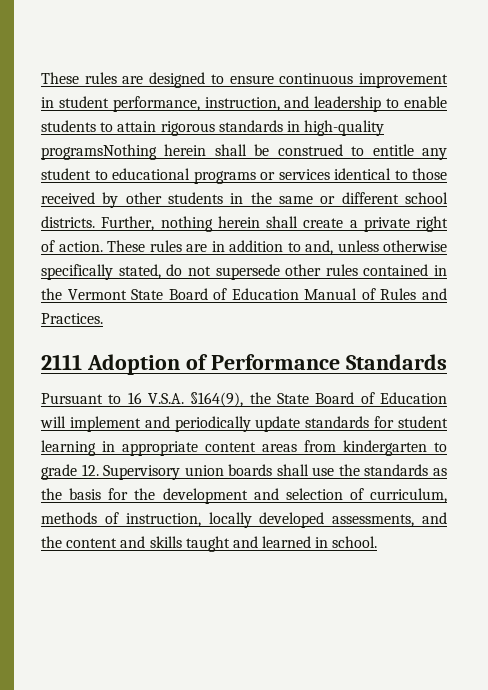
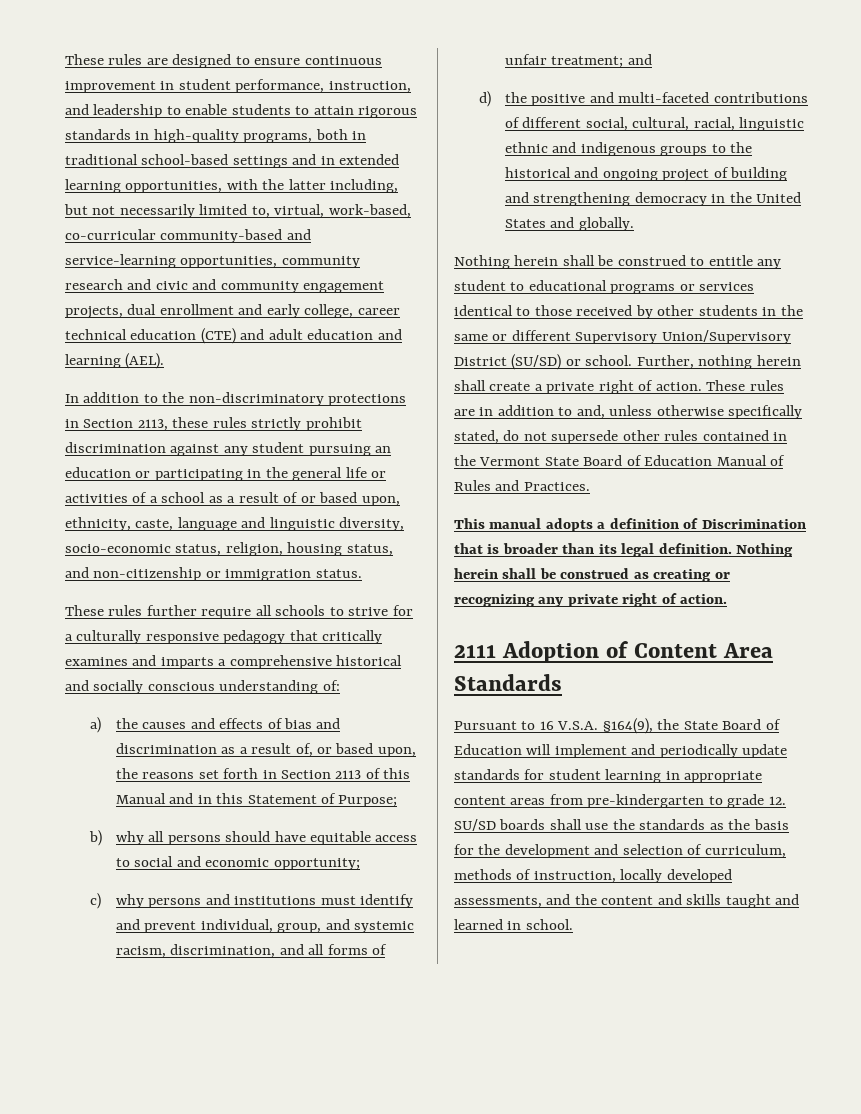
[41,144,157,160] programsNothing -> [243,129,367,143] [65,154,400,168] [65,179,399,193] [64,204,411,218] [65,229,311,243] [65,254,360,268] [65,279,385,293] [65,304,400,319] [65,328,402,344] [65,353,165,369] [65,392,407,406] [65,417,362,431] [65,442,392,456] [65,467,387,481] [65,492,400,506] [65,517,405,531] [65,542,393,556] [65,567,362,581] [65,605,413,619] [65,630,383,644] [65,655,403,669] [65,680,340,694] [90,717,341,733] [115,743,416,757] [115,768,411,779] [115,793,398,807] [89,830,418,846] [115,856,360,870] [90,893,413,909] [115,919,414,933] [115,944,387,958] [504,54,652,68] [479,91,808,107] [504,117,804,131] [504,142,752,156] [504,167,787,182] [504,192,801,206] [504,217,634,231] [454,255,510,269] programs, both in traditional school-based settings and in extended learning opportunities, with the latter including, but not necessarily limited to, virtual, work-based, co-curricular community-based and service-learning opportunities, community research and civic and community engagement projects, dual enrollment and early college, career technical education (CTE) and adult education and learning (AEL). // In addition to the non-discriminatory protections in Section 2113, these rules strictly prohibit discrimination against any student pursuing an education or participating in the general life or activities of a school as a result of or based upon, ethnicity, caste, language and linguistic diversity, socio-economic status, religion, housing status, and non-citizenship or immigration status. // These rules further require all schools to strive for a culturally responsive pedagogy that critically examines and imparts a comprehensive historical and socially conscious understanding of: // a) the causes and effects of bias and discrimination as a result of, or based upon, the reasons set forth in Section 2113 of this Manual and in this Statement of Purpose; // b) why all persons should have equitable access to social and economic opportunity; // c) why persons and institutions must identify and prevent individual, group, and systemic racism, discrimination, and all forms of unfair treatment; and // d) the positive and multi-faceted contributions of different social, cultural, racial, linguistic ethnic and indigenous groups to the historical and ongoing project of building and strengthening democracy in the United States and globally. // Nothing
[404,192,448,204] [41,216,95,228] school districts. -> [575,330,791,344] [454,354,633,370] Supervisory Union/Supervisory District (SU/SD) or school.
(103, 318) none -> [454,518,806,532] [454,543,794,557] [454,568,730,582] [454,593,728,607] // This manual adopts a definition of Discrimination that is broader than its legal definition. Nothing herein shall be construed as creating or recognizing any private right of action.
[210,354,340,370] Performance -> [634,643,774,658] Content Area
[343,440,427,456] kindergarten -> [587,794,705,808] pre-kindergarten
[103,465,224,480] Supervisory union -> [454,819,496,831] SU/SD

